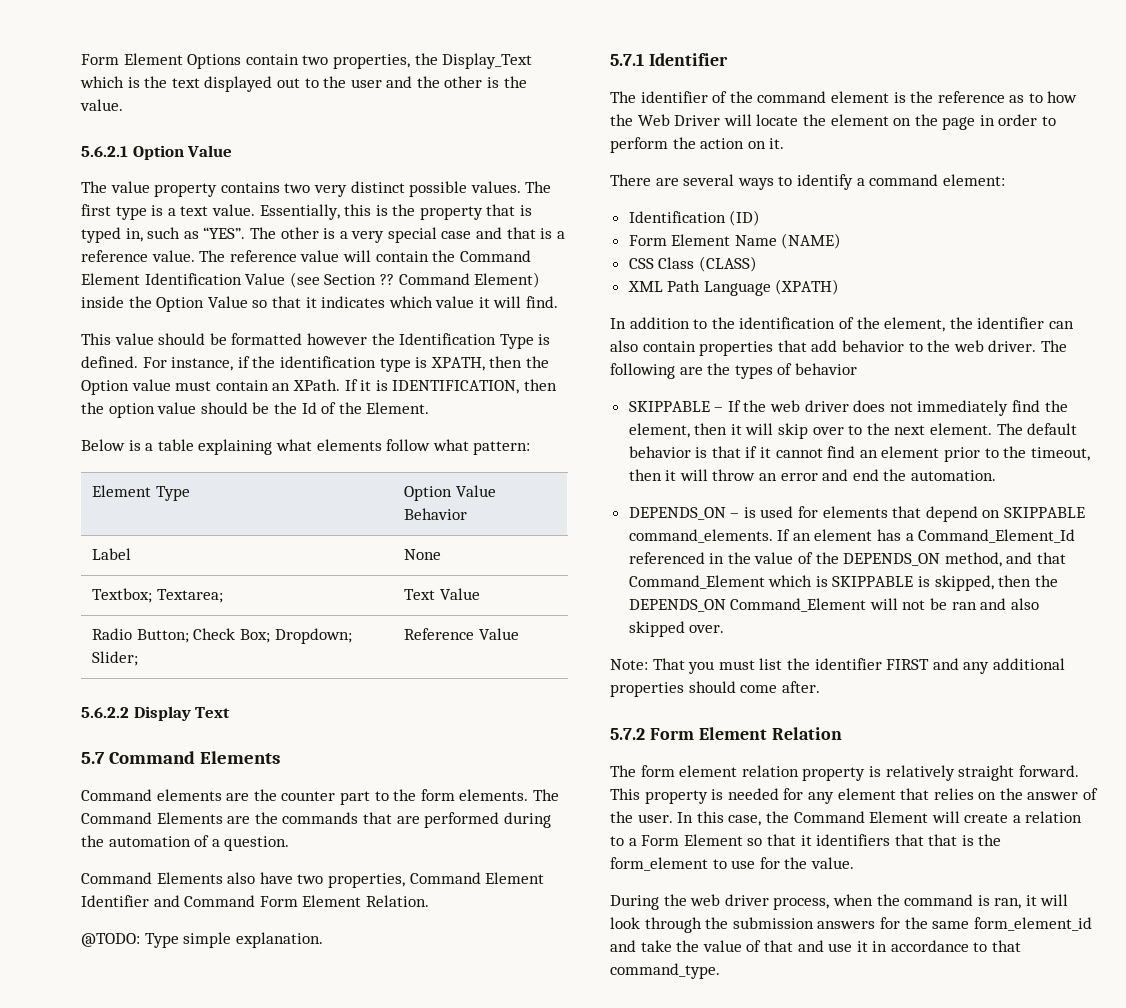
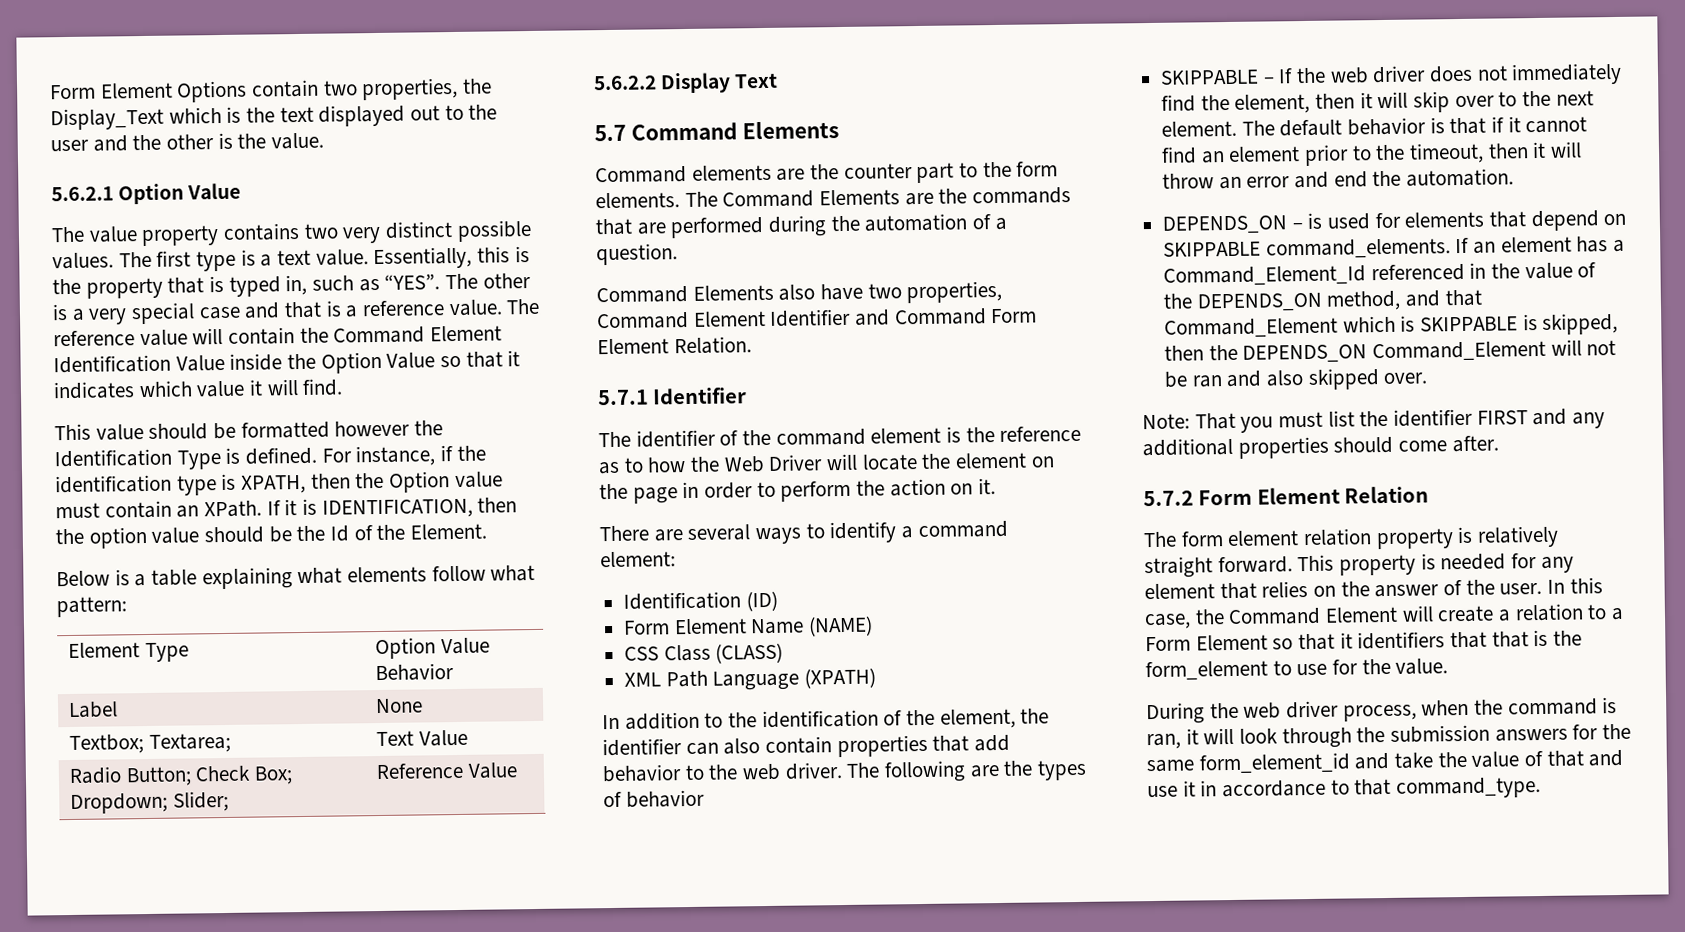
[289,272,541,288] (see Section ?? Command Element) -> (225, 363) none
[81,932,323,948] // @TODO: Type simple explanation. -> (752, 345) none

